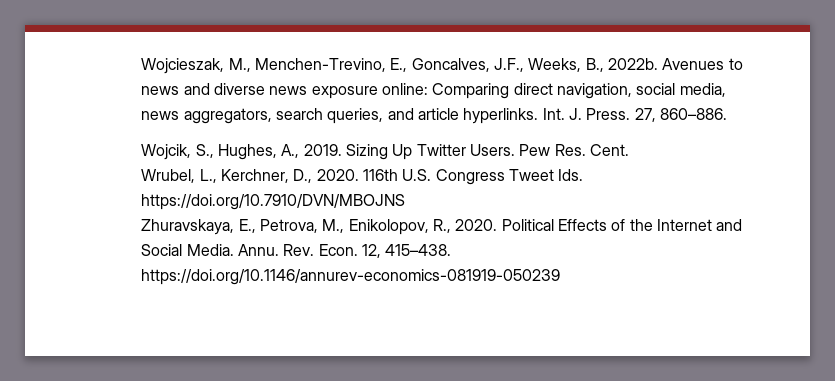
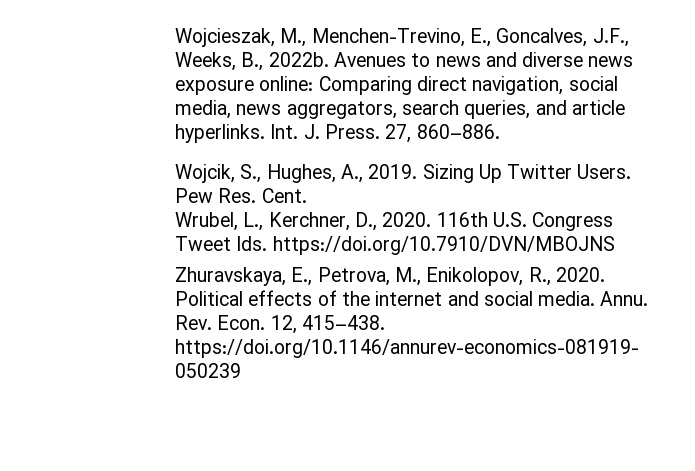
[557,219,607,231] Effects -> [248,290,313,306] effects
[656,219,743,231] [141,244,234,256] Internet and Social Media. -> [375,291,596,306] internet and social media.

